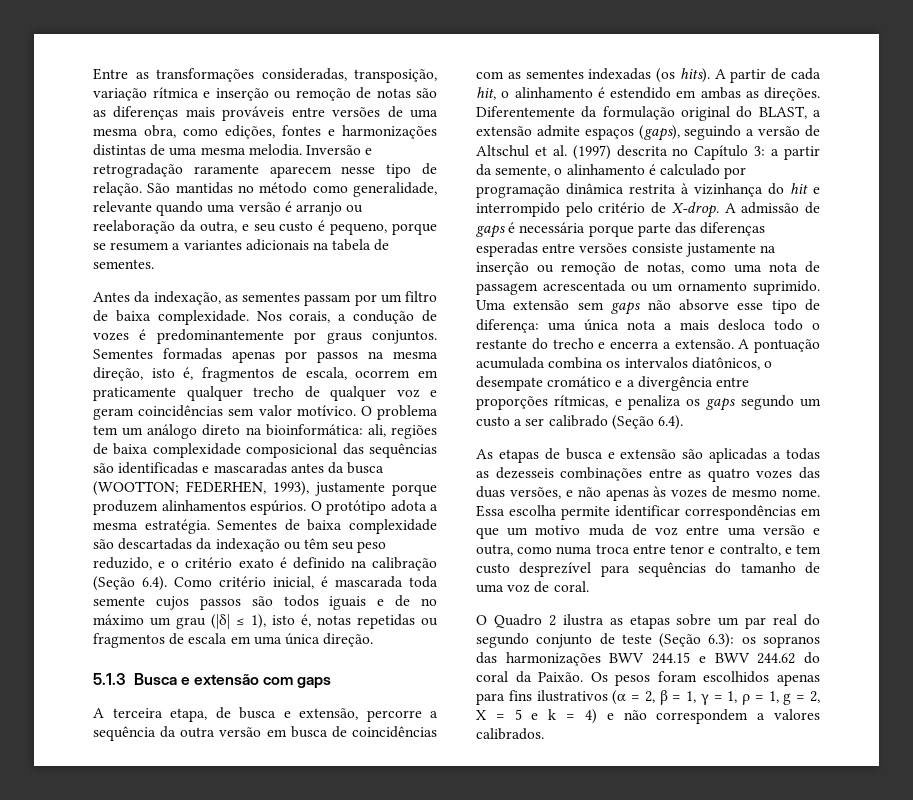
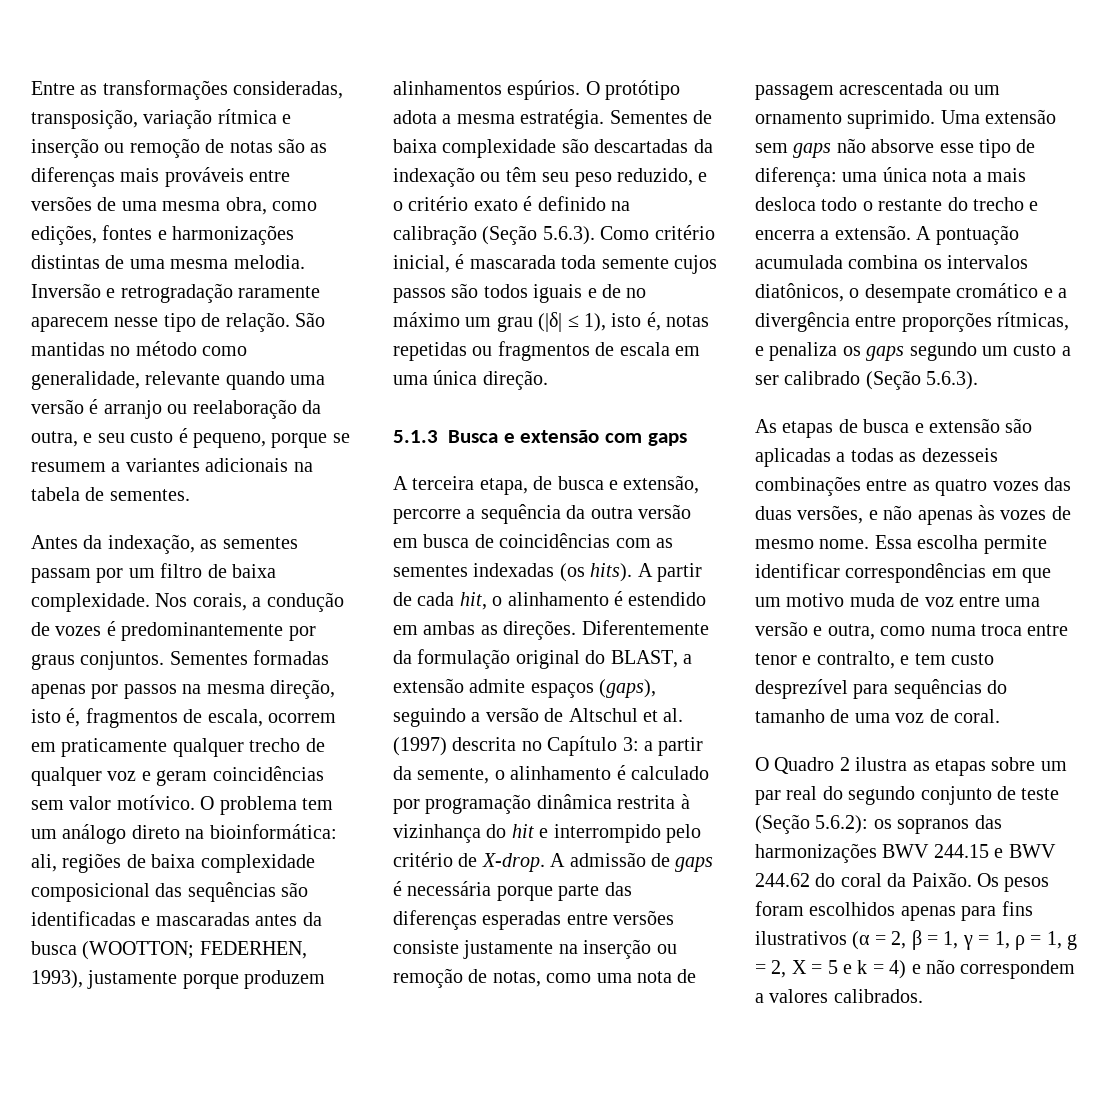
[142,576,167,591] 6.4). -> [542,226,595,245] 5.6.3).
[657,415,683,430] 6.4). -> [926,371,979,390] 5.6.3).
[708,633,735,648] 6.3): -> [815,815,869,834] 5.6.2):

